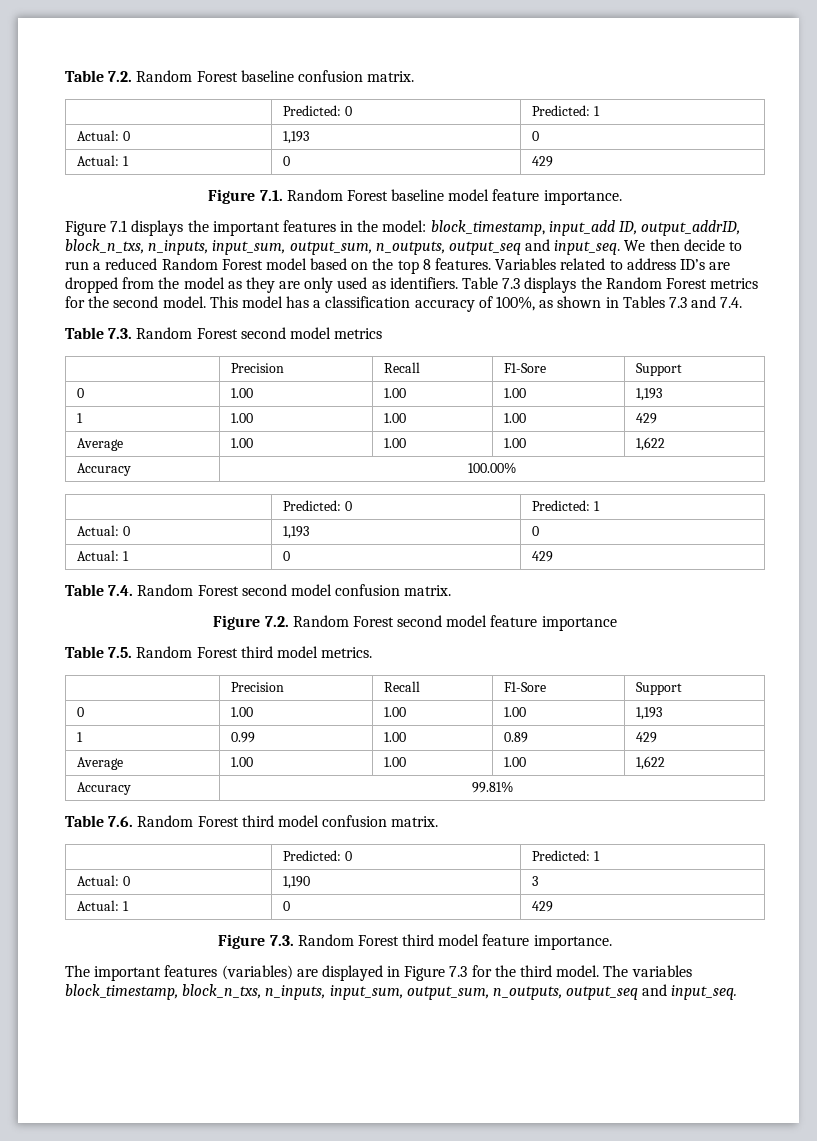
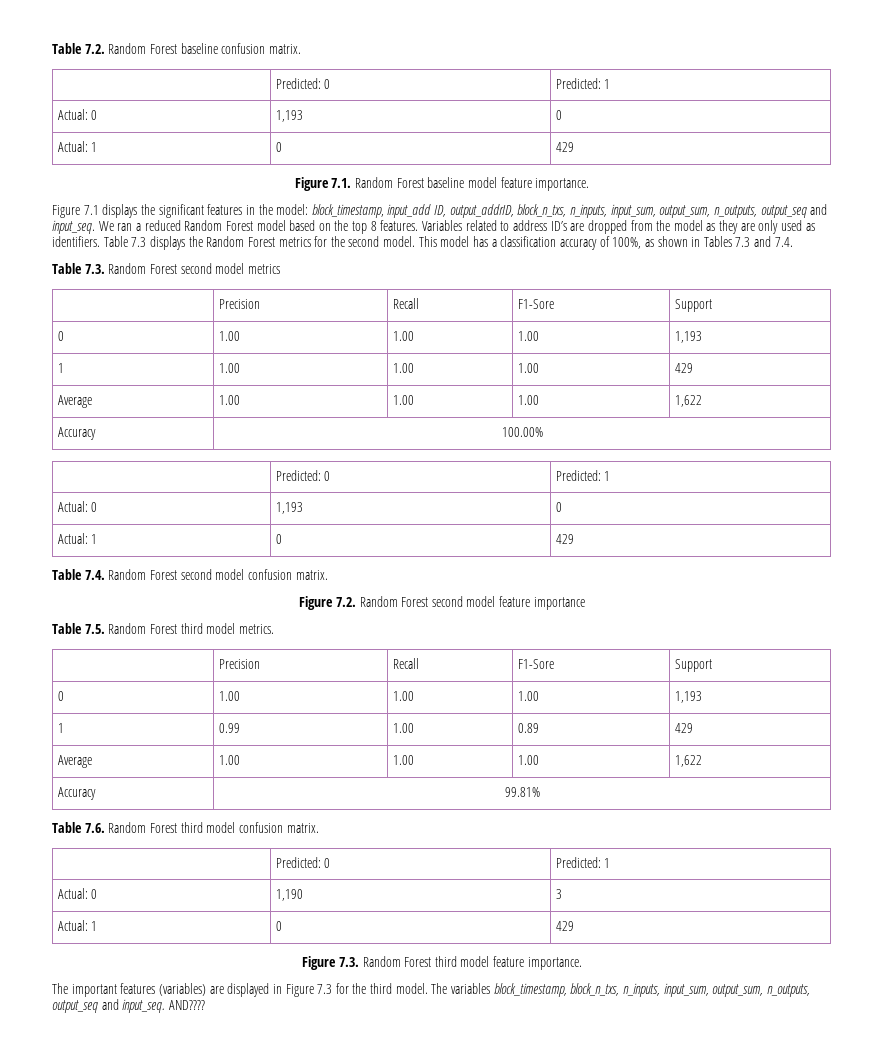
[212,221,280,236] important -> [158,204,204,218] significant
[649,239,743,251] [65,261,89,270] then decide to run -> [117,223,133,231] ran
(738, 992) none -> [168,1000,205,1010] AND????

